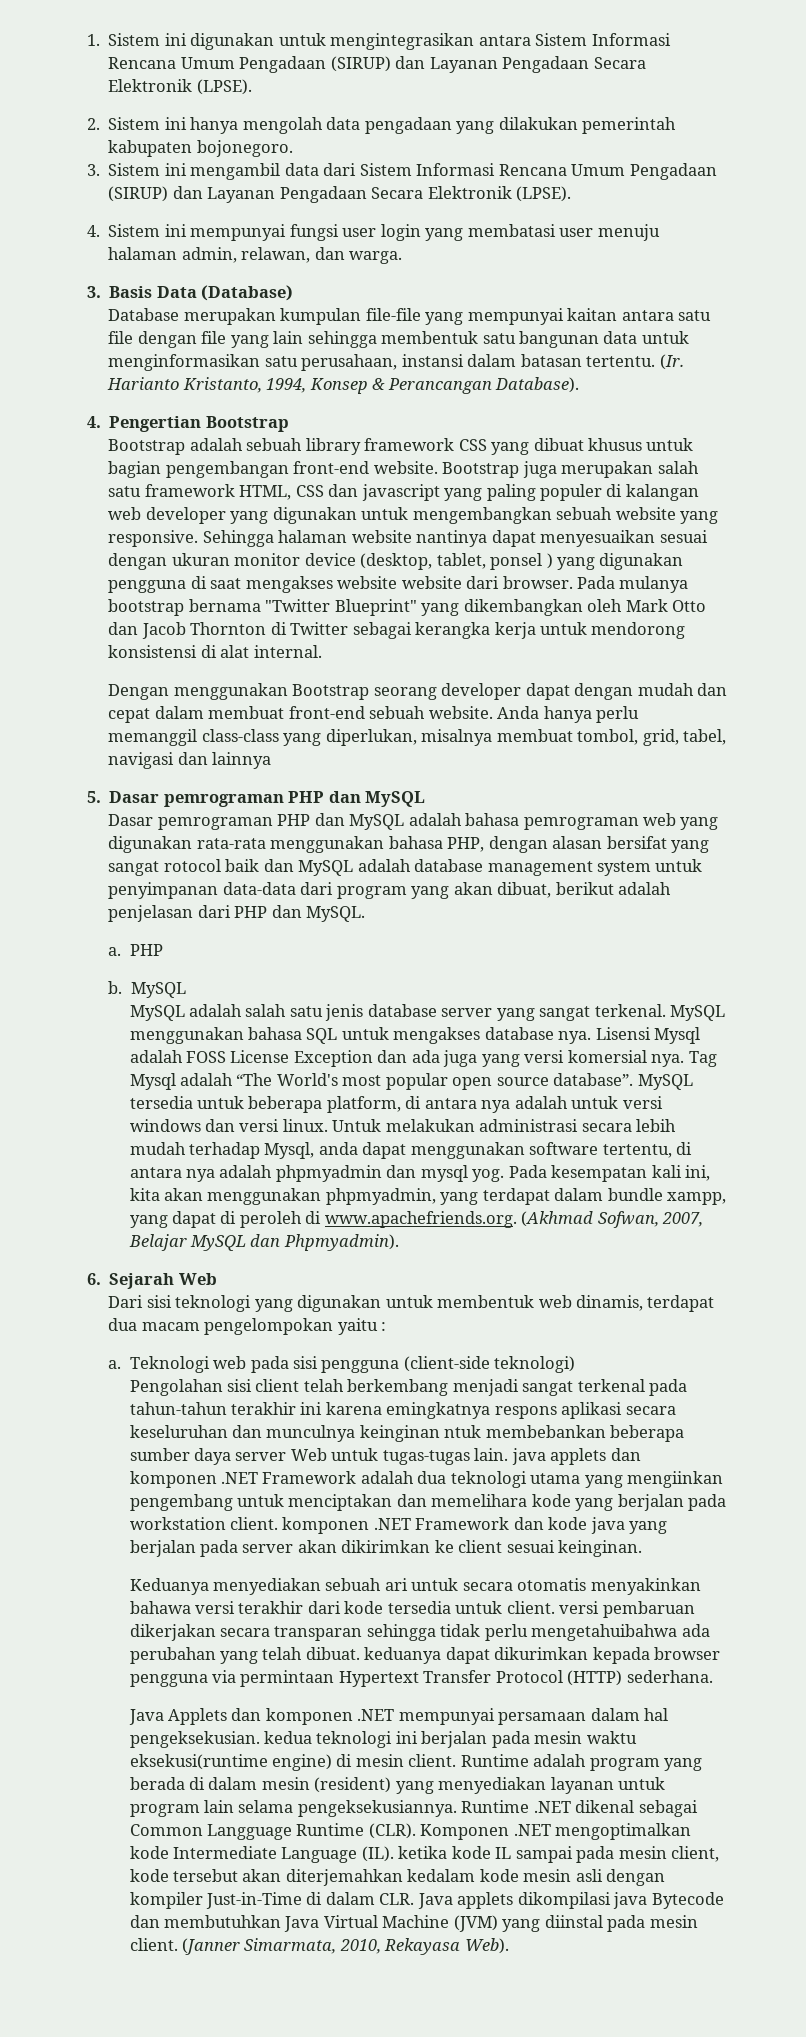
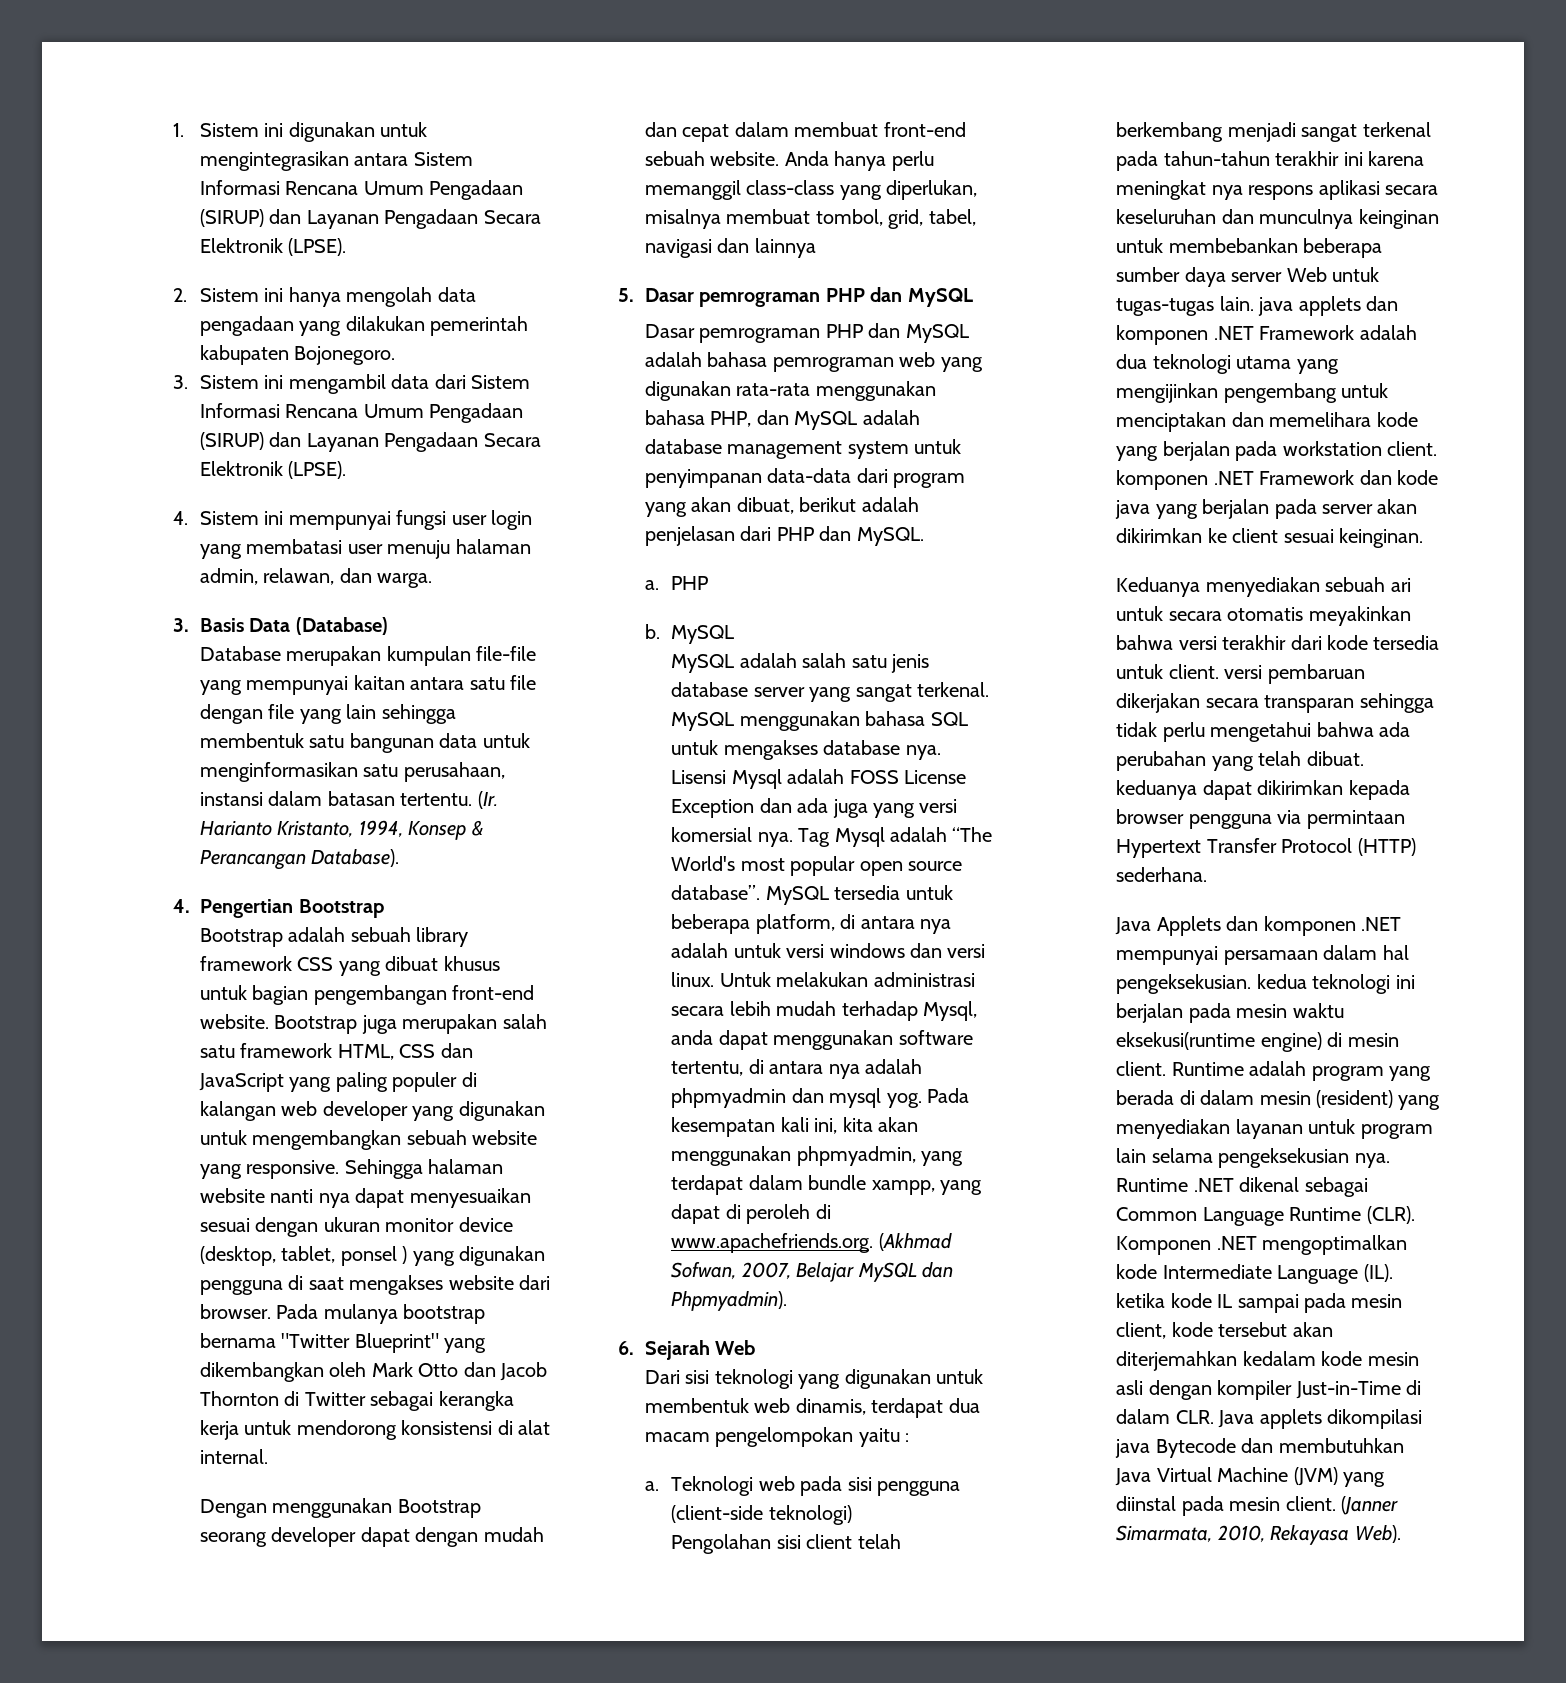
[196,140,293,157] bojonegoro. -> [294,346,396,365] Bojonegoro.
[361,484,440,501] javascript -> [198,1073,284,1092] JavaScript
[416,530,488,547] nantinya -> [270,1189,350,1208] nanti nya
[401,576,462,589] website -> (514, 1282) none
[488,836,709,853] [108,859,260,876] dengan alasan bersifat yang sangat rotocol baik -> (752, 419) none
[386,1402,491,1419] emingkatnya -> [1116,180,1243,200] meningkat nya
[444,1425,482,1438] ntuk -> [1116,238,1164,253] untuk
[627,1471,724,1488] mengiinkan -> [1116,383,1219,403] mengijinkan
[590,1578,701,1595] [129,1601,191,1614] menyakinkan bahawa -> [1308,606,1411,626] [1116,635,1174,650] meyakinkan bahwa
[531,1624,678,1641] mengetahuibahwa -> [1210,722,1374,742] mengetahui bahwa
[494,1647,589,1660] dikurimkan -> [1257,780,1344,795] dikirimkan
[297,1800,457,1817] pengeksekusiannya. -> [1218,1148,1390,1168] pengeksekusian nya.
[206,1824,292,1840] Langguage -> [1202,1207,1284,1226] Language

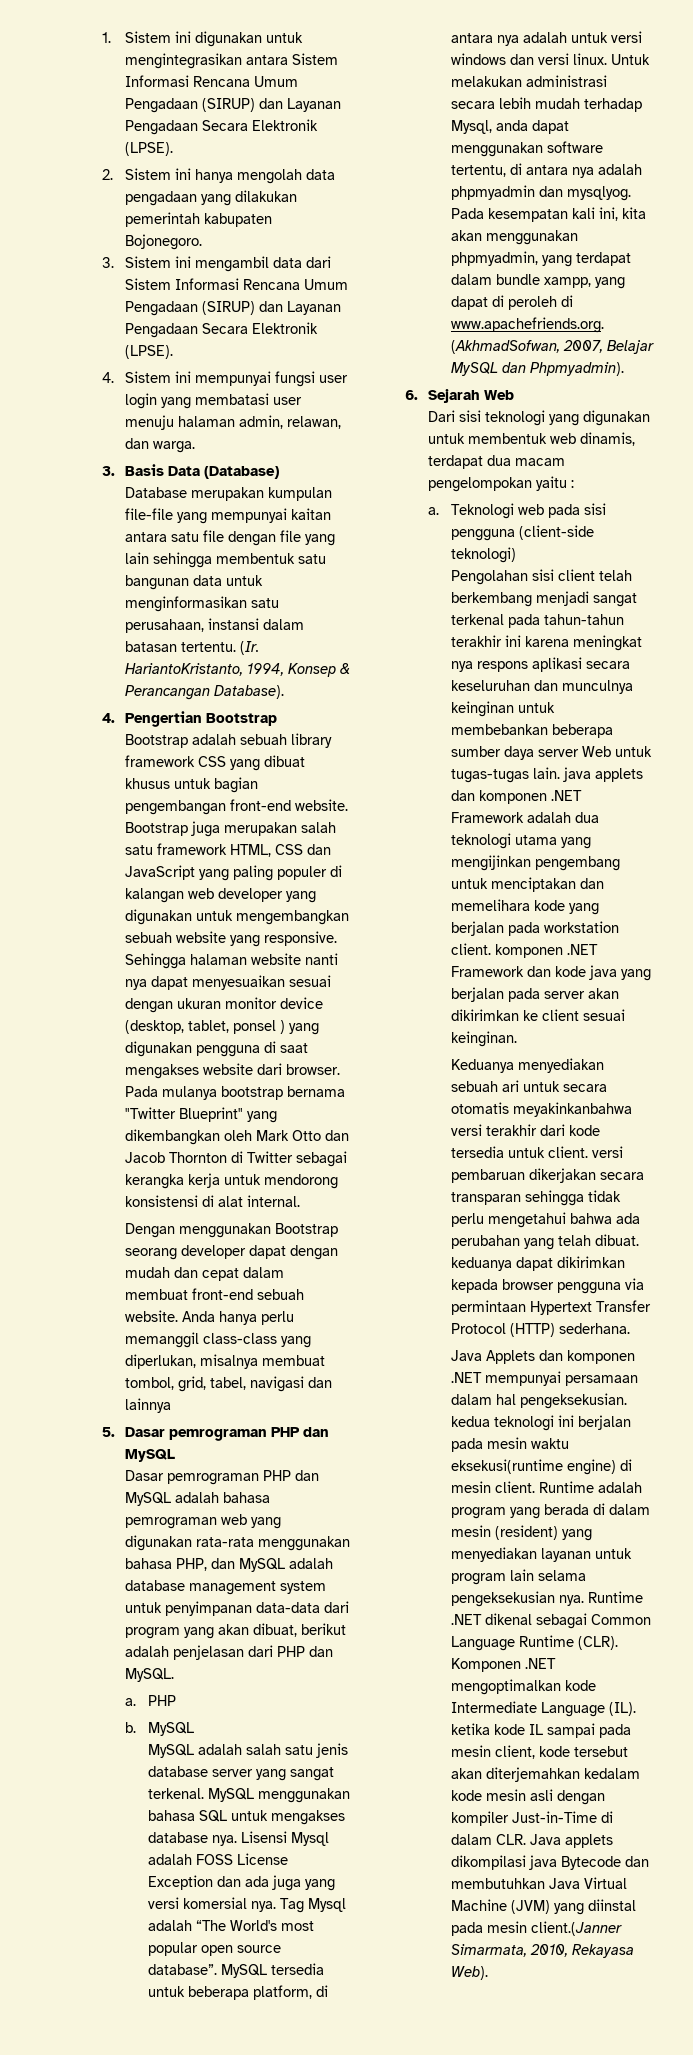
[199,821,354,838] Harianto Kristanto, -> [124,663,243,676] HariantoKristanto,
[829,1088,922,1108] mysql yog. -> [566,186,631,201] mysqlyog.
[878,1233,952,1251] [671,1262,737,1280] (Akhmad Sofwan, -> [450,340,560,354] (AkhmadSofwan,
[1308,606,1411,626] [1116,635,1174,650] meyakinkan bahwa -> [512,1102,632,1117] meyakinkanbahwa
[1285,1496,1399,1515] client. (Janner -> [530,1921,622,1936] client.(Janner

